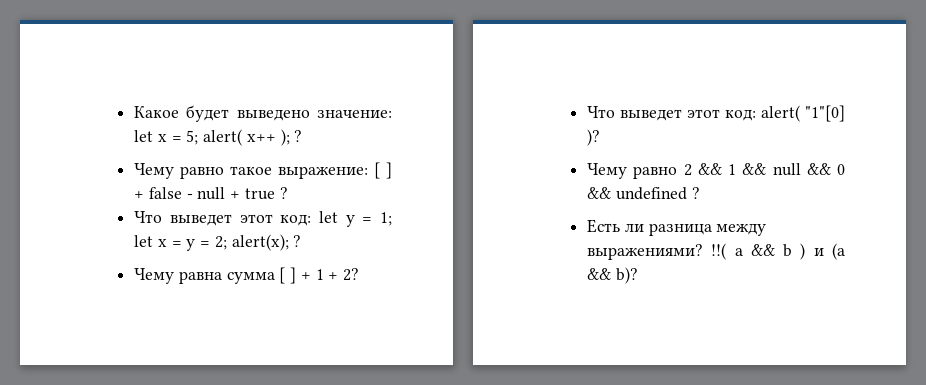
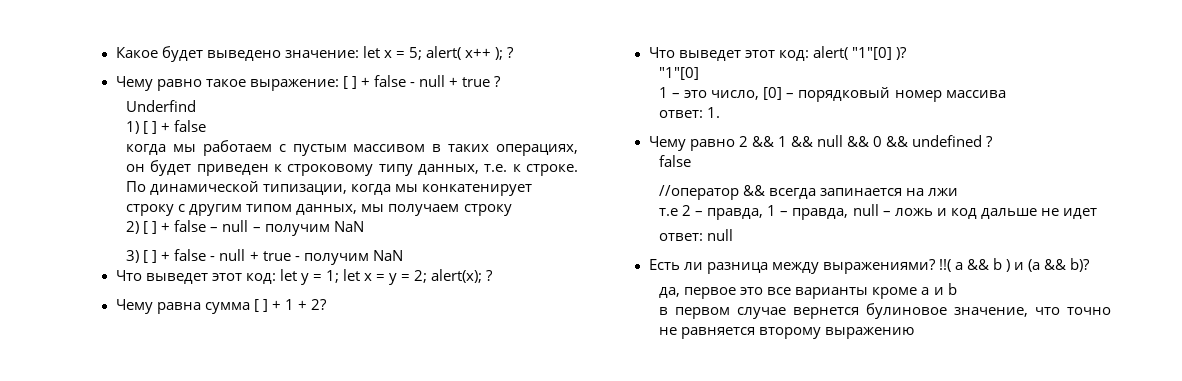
(288, 193) none -> [126,100,197,112] [126,120,207,134] [126,140,578,156] [126,160,578,176] [126,181,533,196] [126,204,512,216] [126,220,364,236] [126,249,403,265] // Underfind // 1) [ ] + false // когда мы работаем с пустым массивом в таких операциях, он будет приведен к строковому типу данных, т.е. к строке. По динамической типизации, когда мы конкатенирует строку с другим типом данных, мы получаем строку // 2) [ ] + false – null – получим NaN // 3) [ ] + false - null + true - получим NaN
(601, 137) none -> [659,67,700,80] [659,87,1006,102] [659,107,721,118] // "1"[0] // 1 – это число, [0] – порядковый номер массива // ответ: 1.
(700, 193) none -> [659,155,692,167] [659,185,959,200] [659,204,1097,220] [659,229,734,241] // false // //оператор && всегда запинается на лжи // т.е 2 – правда, 1 – правда, null – ложь и код дальше не идет // ответ: null
(638, 275) none -> [659,283,957,299] [659,303,1111,319] [659,327,915,339] // да, первое это все варианты кроме а и b // в первом случае вернется булиновое значение, что точно не равняется второму выражению

